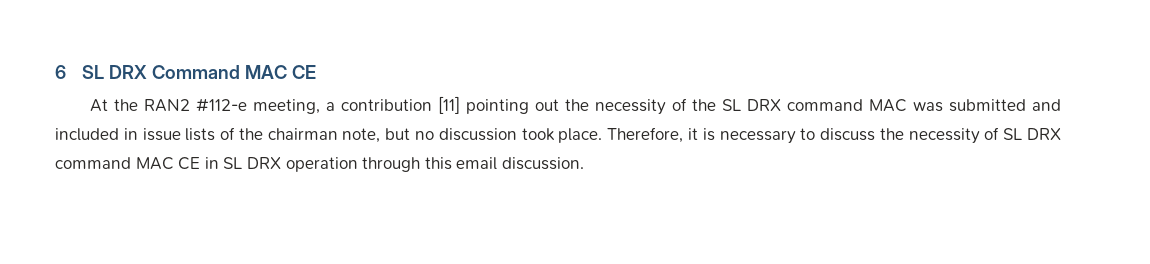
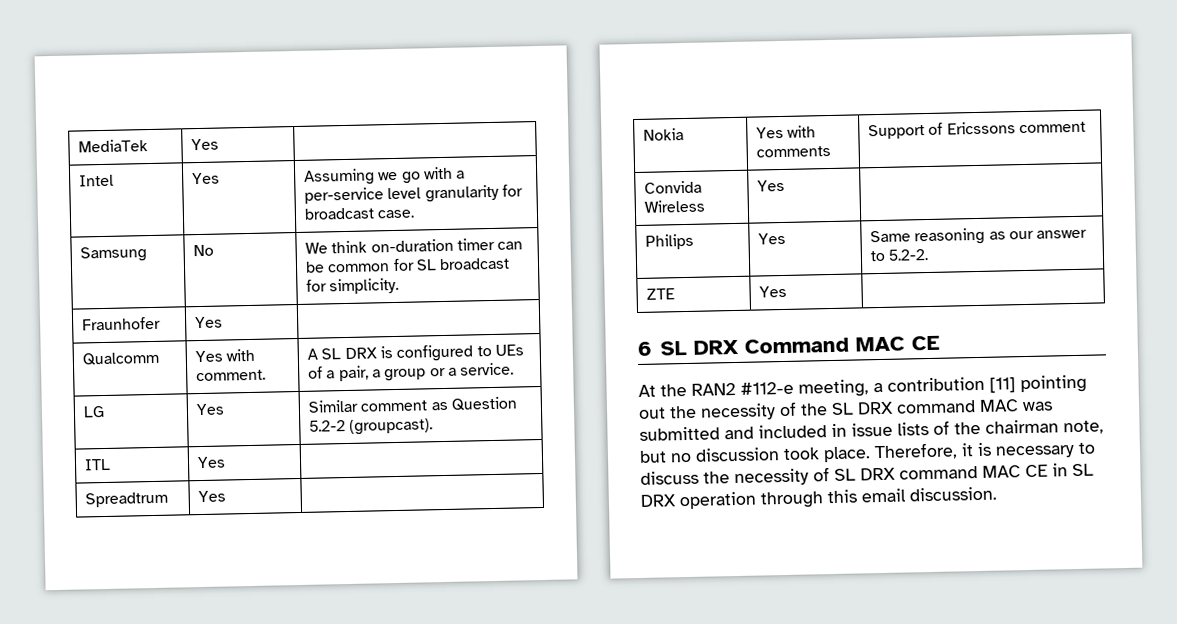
(55, 72) none -> [78,139,149,153] [191,138,220,151] [79,174,115,187] [192,172,221,185] [304,166,466,186] [304,184,523,204] [304,207,416,220] [80,246,148,263] [193,244,215,257] [305,237,524,254] [305,257,511,273] [306,277,400,295] [82,316,162,331] [195,316,224,329] [82,351,160,366] [195,348,256,363] [196,369,267,382] [307,344,524,362] [308,362,515,382] [83,405,106,418] [196,403,226,416] [308,396,517,413] [309,418,434,435] [84,458,112,471] [197,456,227,469] [85,491,169,508] [198,490,227,503] [643,127,685,141] [756,125,817,139] [756,145,832,158] [868,121,1086,140] [644,180,703,194] [644,199,706,213] [757,179,786,192] [645,233,695,250] [758,232,787,245] [870,227,1088,246] [870,248,930,262] [646,288,676,300] [759,285,788,298] MediaTek | Yes | // Intel | Yes | Assuming we go with a per-service level granularity for broadcast case. // Samsung | No | We think on-duration timer can be common for SL broadcast for simplicity. // Fraunhofer | Yes | // Qualcomm | Yes with comment. | A SL DRX is configured to UEs of a pair, a group or a service. // LG | Yes | Similar comment as Question 5.2-2 (groupcast). // ITL | Yes | // Spreadtrum | Yes | // Nokia | Yes with comments | Support of Ericssons comment // Convida Wireless | Yes | // Philips | Yes | Same reasoning as our answer to 5.2-2. // ZTE | Yes | //

